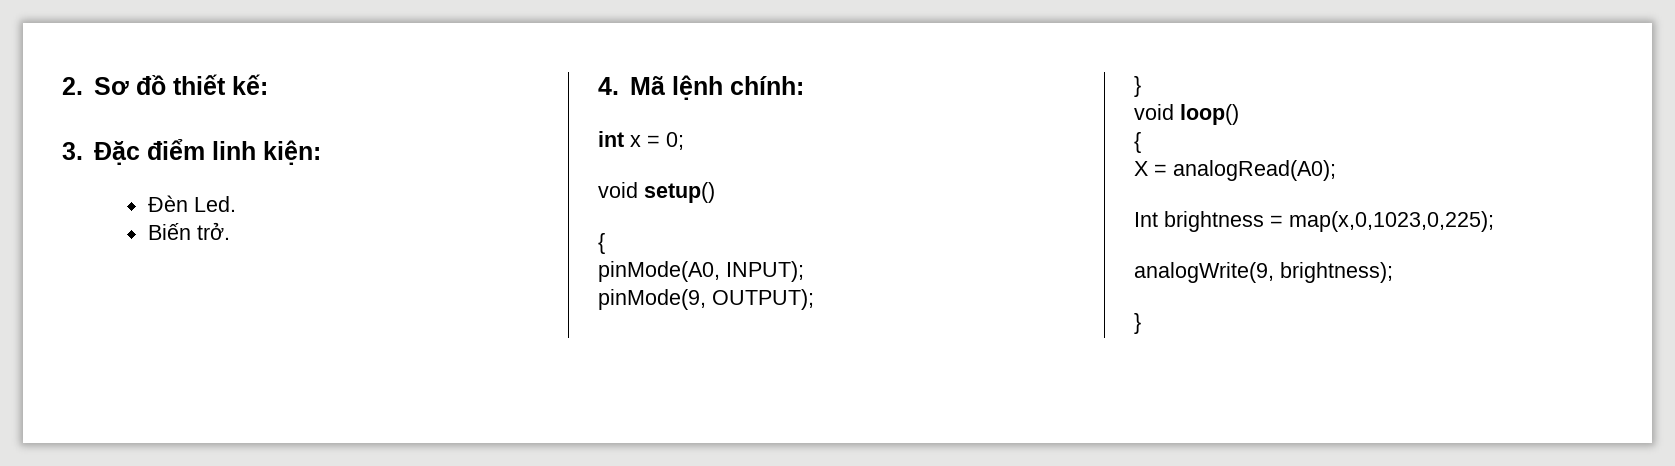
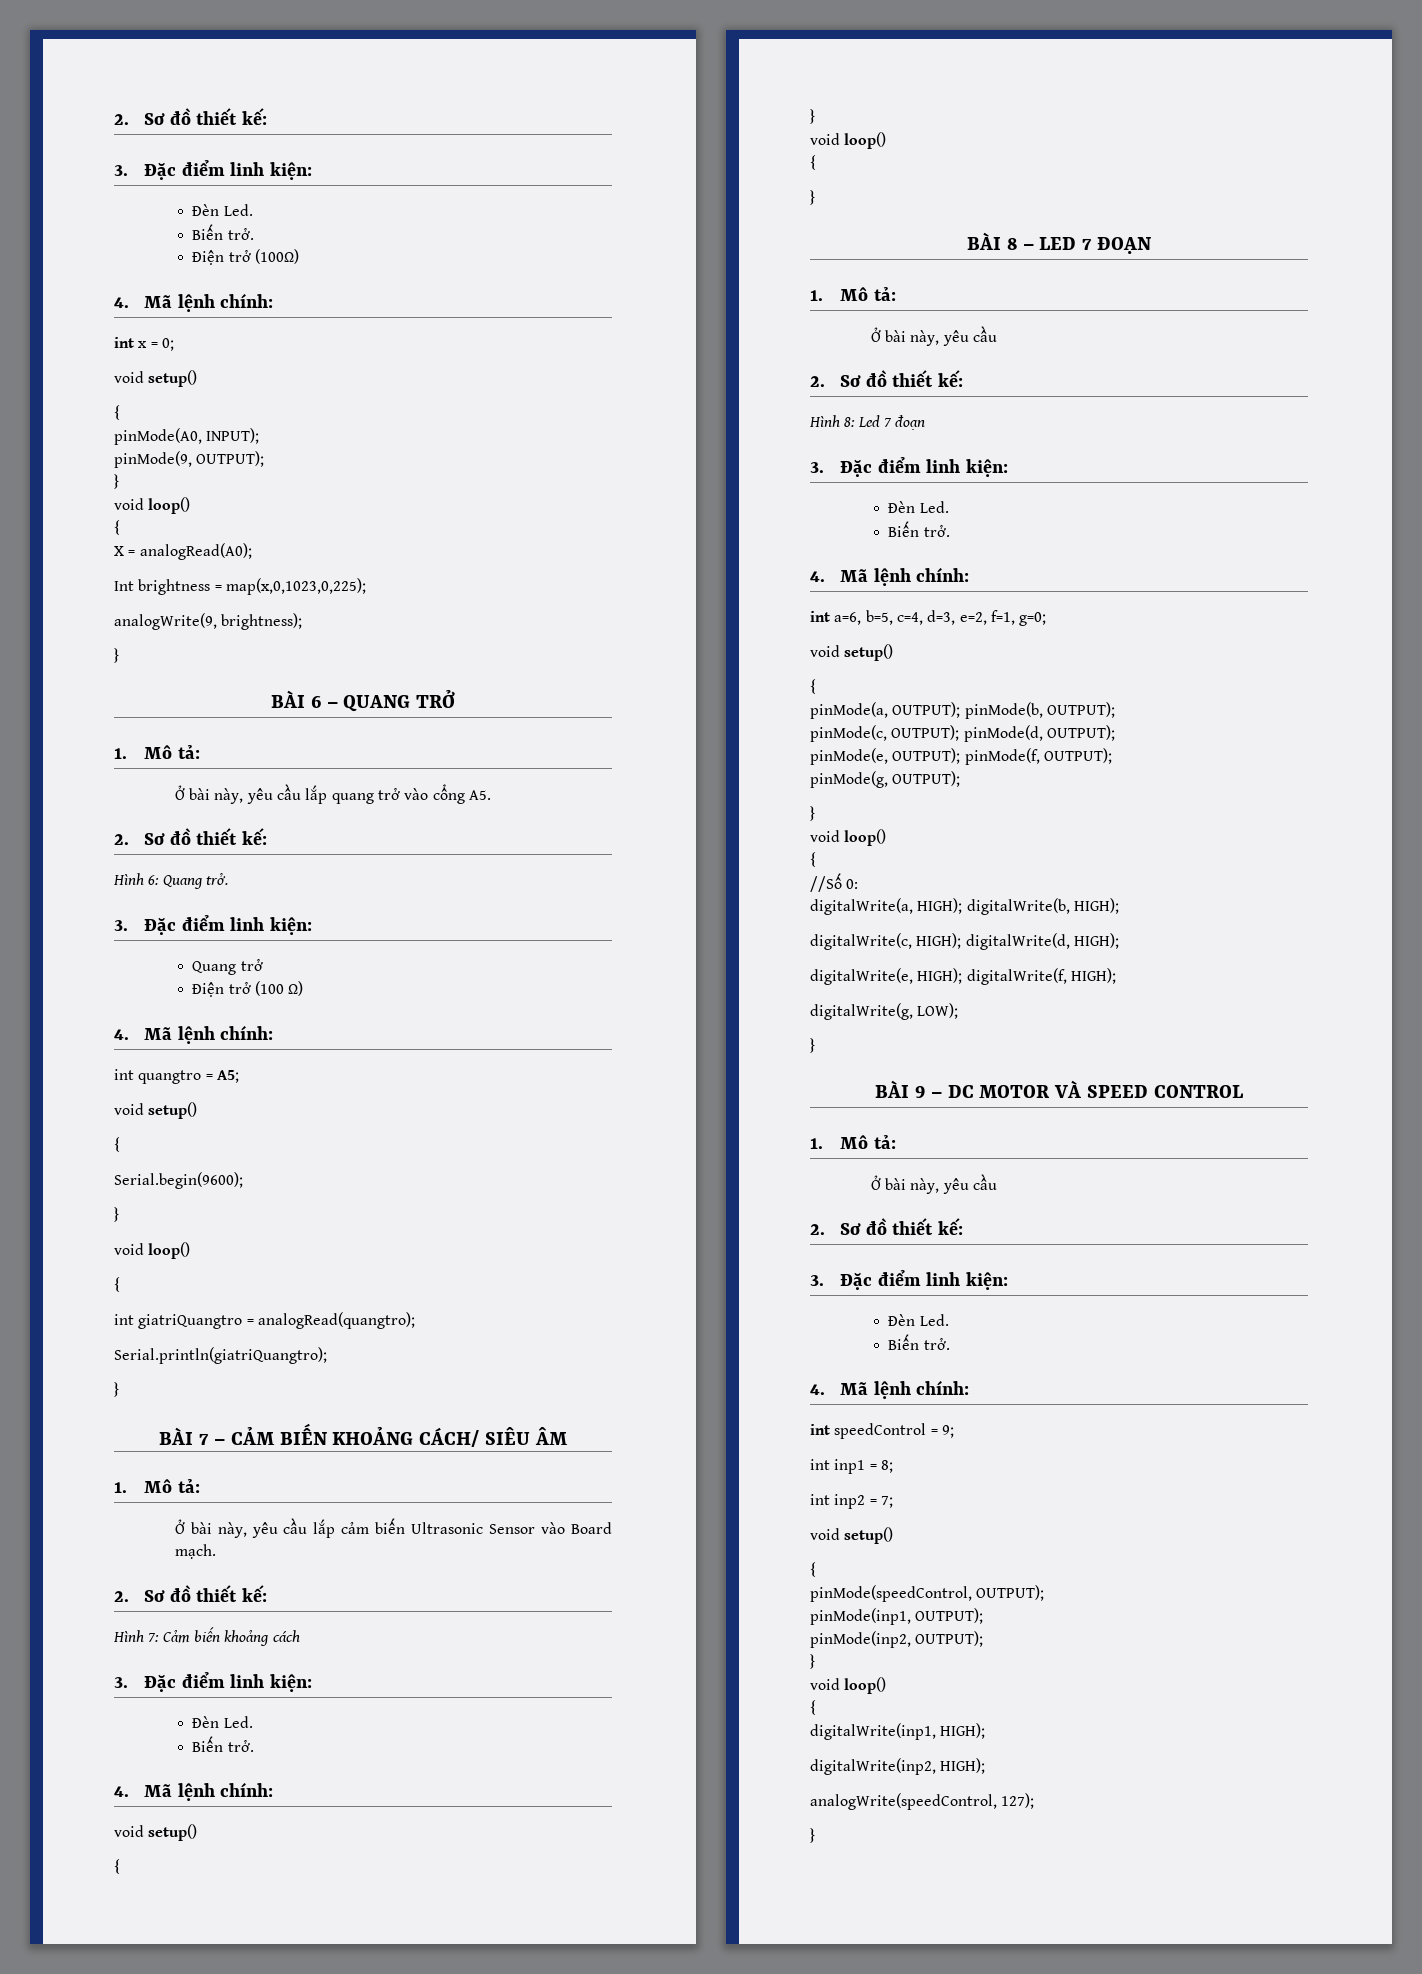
(230, 231) none -> [192,249,300,265] // Điện trở (100Ω)
(1141, 323) none -> [270,689,456,712] [114,745,200,759] [174,784,491,804] [114,828,267,845] [113,873,228,889] [114,915,312,935] [192,959,263,975] [192,981,304,997] [114,1025,274,1044] [114,1069,239,1084] [114,1102,198,1119] [114,1137,120,1152] [114,1172,243,1189] [114,1207,119,1222] [114,1242,191,1259] [114,1277,120,1292] [114,1312,415,1329] [114,1347,327,1364] [114,1382,119,1397] [158,1423,569,1447] [114,1479,200,1493] [174,1518,613,1538] [174,1544,216,1559] [114,1585,267,1602] [113,1627,300,1646] [114,1672,312,1692] [192,1716,253,1728] [192,1736,254,1752] [114,1782,274,1801] [114,1824,198,1841] [114,1859,120,1874] [810,109,815,124] [810,132,887,149] [810,155,816,170] [810,190,815,205] [966,232,1152,254] [810,287,896,301] [870,326,998,346] [810,370,963,387] [809,415,926,430] [810,457,1008,477] [888,501,949,513] [888,521,950,537] [810,567,970,586] [810,610,1047,626] [810,644,894,661] [810,679,816,694] [810,702,1115,719] [810,725,1115,742] [810,748,1112,765] [810,771,961,788] [810,806,815,821] [810,829,887,846] [810,852,816,867] [810,873,859,892] [810,898,1119,915] [810,933,1119,950] [810,968,1116,985] [810,1003,959,1020] [810,1038,815,1053] [874,1080,1244,1098] [810,1135,896,1149] [870,1174,998,1194] [810,1218,963,1235] [810,1270,1008,1290] [888,1314,949,1326] [888,1334,950,1350] [810,1380,970,1399] [810,1423,954,1439] [810,1459,893,1474] [810,1494,893,1509] [810,1527,894,1544] [810,1562,816,1577] [810,1585,1045,1602] [810,1608,984,1625] [810,1631,984,1648] [810,1654,815,1669] [810,1677,887,1694] [810,1700,816,1715] [810,1723,986,1740] [810,1758,986,1775] [810,1793,1035,1810] [810,1828,815,1843] // BÀI 6 – QUANG TRỞ // 1. Mô tả: // Ở bài này, yêu cầu lắp quang trở vào cổng A5. // 2. Sơ đồ thiết kế: // Hình 6: Quang trở. // 3. Đặc điểm linh kiện: // Quang trở // Điện trở (100 Ω) // 4. Mã lệnh chính: // int quangtro = A5; // void setup() // { // Serial.begin(9600); // } // void loop() // { // int giatriQuangtro = analogRead(quangtro); // Serial.println(giatriQuangtro); // } // BÀI 7 – CẢM BIẾN KHOẢNG CÁCH/ SIÊU ÂM // 1. Mô tả: // Ở bài này, yêu cầu lắp cảm biến Ultrasonic Sensor vào Board mạch. // 2. Sơ đồ thiết kế: // Hình 7: Cảm biến khoảng cách // 3. Đặc điểm linh kiện: // Đèn Led. // Biến trở. // 4. Mã lệnh chính: // void setup() // { // } // void loop() // { // } // BÀI 8 – LED 7 ĐOẠN // 1. Mô tả: // Ở bài này, yêu cầu // 2. Sơ đồ thiết kế: // Hình 8: Led 7 đoạn // 3. Đặc điểm linh kiện: // Đèn Led. // Biến trở. // 4. Mã lệnh chính: // int a=6, b=5, c=4, d=3, e=2, f=1, g=0; // void setup() // { // pinMode(a, OUTPUT); pinMode(b, OUTPUT); // pinMode(c, OUTPUT); pinMode(d, OUTPUT); // pinMode(e, OUTPUT); pinMode(f, OUTPUT); // pinMode(g, OUTPUT); // } // void loop() // { // //Số 0: // digitalWrite(a, HIGH); digitalWrite(b, HIGH); // digitalWrite(c, HIGH); digitalWrite(d, HIGH); // digitalWrite(e, HIGH); digitalWrite(f, HIGH); // digitalWrite(g, LOW); // } // BÀI 9 – DC MOTOR VÀ SPEED CONTROL // 1. Mô tả: // Ở bài này, yêu cầu // 2. Sơ đồ thiết kế: // 3. Đặc điểm linh kiện: // Đèn Led. // Biến trở. // 4. Mã lệnh chính: // int speedControl = 9; // int inp1 = 8; // int inp2 = 7; // void setup() // { // pinMode(speedControl, OUTPUT); // pinMode(inp1, OUTPUT); // pinMode(inp2, OUTPUT); // } // void loop() // { // digitalWrite(inp1, HIGH); // digitalWrite(inp2, HIGH); // analogWrite(speedControl, 127); // }

